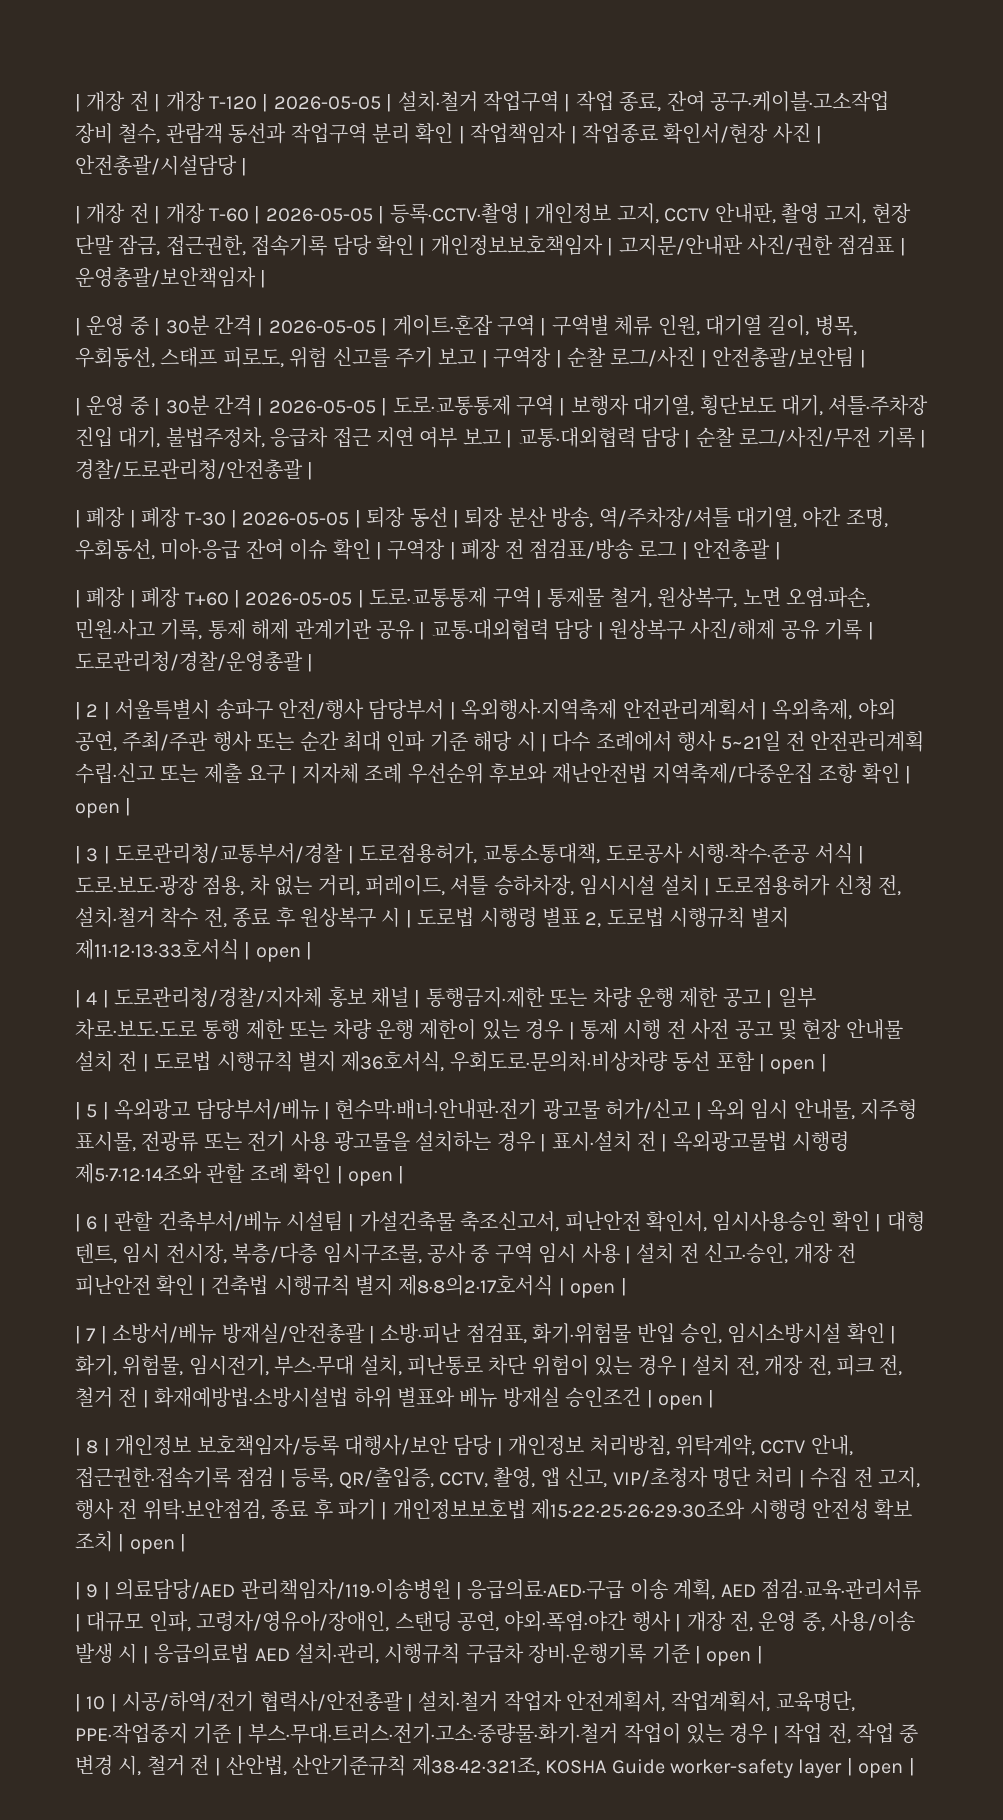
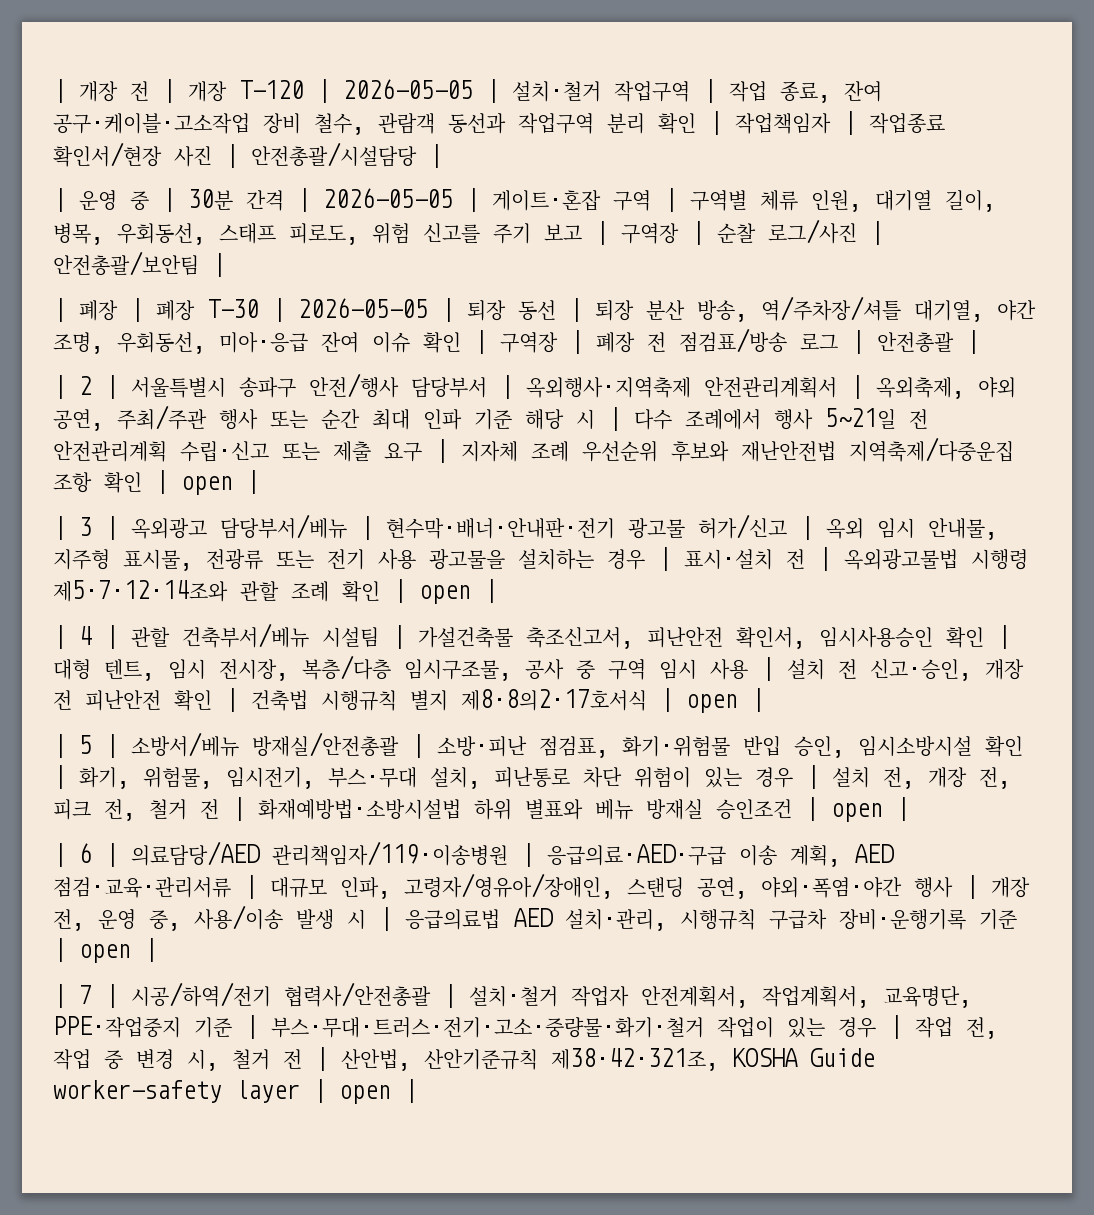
[75,203,911,224] [75,235,906,256] [75,267,267,288] // | 개장 전 | 개장 T-60 | 2026-05-05 | 등록·CCTV·촬영 | 개인정보 고지, CCTV 안내판, 촬영 고지, 현장 단말 잠금, 접근권한, 접속기록 담당 확인 | 개인정보보호책임자 | 고지문/안내판 사진/권한 점검표 | 운영총괄/보안책임자 | -> (442, 156) none
[75,395,929,416] [75,427,926,448] [75,459,314,480] // | 운영 중 | 30분 간격 | 2026-05-05 | 도로·교통통제 구역 | 보행자 대기열, 횡단보도 대기, 셔틀·주차장 진입 대기, 불법주정차, 응급차 접근 지연 여부 보고 | 교통·대외협력 담당 | 순찰 로그/사진/무전 기록 | 경찰/도로관리청/안전총괄 | -> (225, 265) none
[75,587,870,608] [75,619,874,640] [75,651,314,672] // | 폐장 | 폐장 T+60 | 2026-05-05 | 도로·교통통제 구역 | 통제물 철거, 원상복구, 노면 오염·파손, 민원·사고 기록, 통제 해제 관계기관 공유 | 교통·대외협력 담당 | 원상복구 사진/해제 공유 기록 | 도로관리청/경찰/운영총괄 | -> (979, 342) none
[115,843,864,864] [75,875,902,896] [75,907,789,928] [75,939,313,962] [75,986,816,1008] [75,1019,903,1040] [75,1051,827,1074] [75,1102,109,1120] 도로관리청/교통부서/경찰 | 도로점용허가, 교통소통대책, 도로공사 시행·착수·준공 서식 | 도로·보도·광장 점용, 차 없는 거리, 퍼레이드, 셔틀 승하차장, 임시시설 설치 | 도로점용허가 신청 전, 설치·철거 착수 전, 종료 후 원상복구 시 | 도로법 시행령 별표 2, 도로법 시행규칙 별지 제11·12·13·33호서식 | open | // | 4 | 도로관리청/경찰/지자체 홍보 채널 | 통행금지·제한 또는 차량 운행 제한 공고 | 일부 차로·보도·도로 통행 제한 또는 차량 운행 제한이 있는 경우 | 통제 시행 전 사전 공고 및 현장 안내물 설치 전 | 도로법 시행규칙 별지 제36호서식, 우회도로·문의처·비상차량 동선 포함 | open | // | 5 | -> (118, 528) none
[86,1216,98,1230] 6 -> [79,626,92,645] 4
[86,1328,97,1341] 7 -> [79,735,92,754] 5
[86,1435,853,1456] [75,1467,920,1489] [75,1499,913,1520] [75,1531,187,1554] [75,1582,99,1600] 8 | 개인정보 보호책임자/등록 대행사/보안 담당 | 개인정보 처리방침, 위탁계약, CCTV 안내, 접근권한·접속기록 점검 | 등록, QR/출입증, CCTV, 촬영, 앱 신고, VIP/초청자 명단 처리 | 수집 전 고지, 행사 전 위탁·보안점검, 종료 후 파기 | 개인정보보호법 제15·22·25·26·29·30조와 시행령 안전성 확보 조치 | open | // | 9 -> [79,843,92,863] 6
[86,1696,106,1710] 10 -> [79,985,92,1004] 7

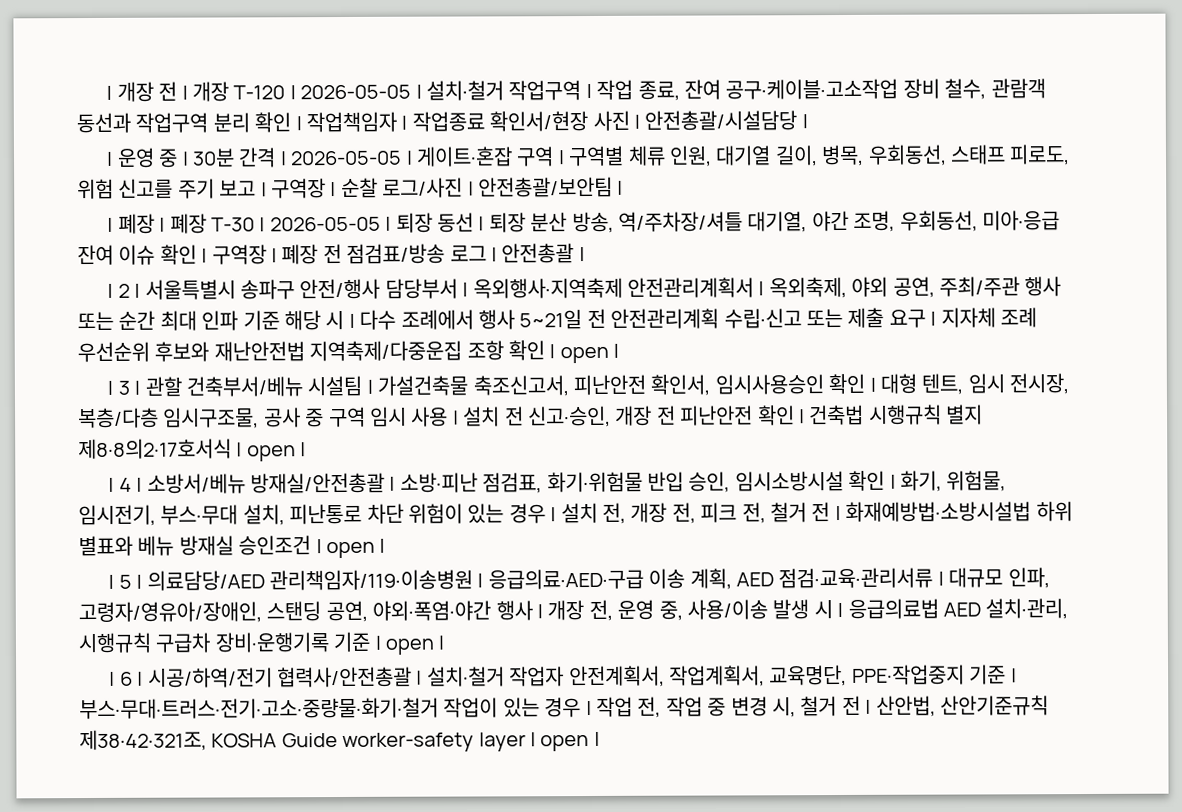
[131,514,998,540] [53,547,1028,571] [53,579,497,604] [53,625,118,649] 옥외광고 담당부서/베뉴 | 현수막·배너·안내판·전기 광고물 허가/신고 | 옥외 임시 안내물, 지주형 표시물, 전광류 또는 전기 사용 광고물을 설치하는 경우 | 표시·설치 전 | 옥외광고물법 시행령 제5·7·12·14조와 관할 조례 확인 | open | // | 4 | -> (141, 387) none
[79,735,92,754] 5 -> [118,477,132,492] 4
[79,843,92,863] 6 -> [118,574,132,589] 5
[79,985,92,1004] 7 -> [119,671,133,686] 6

